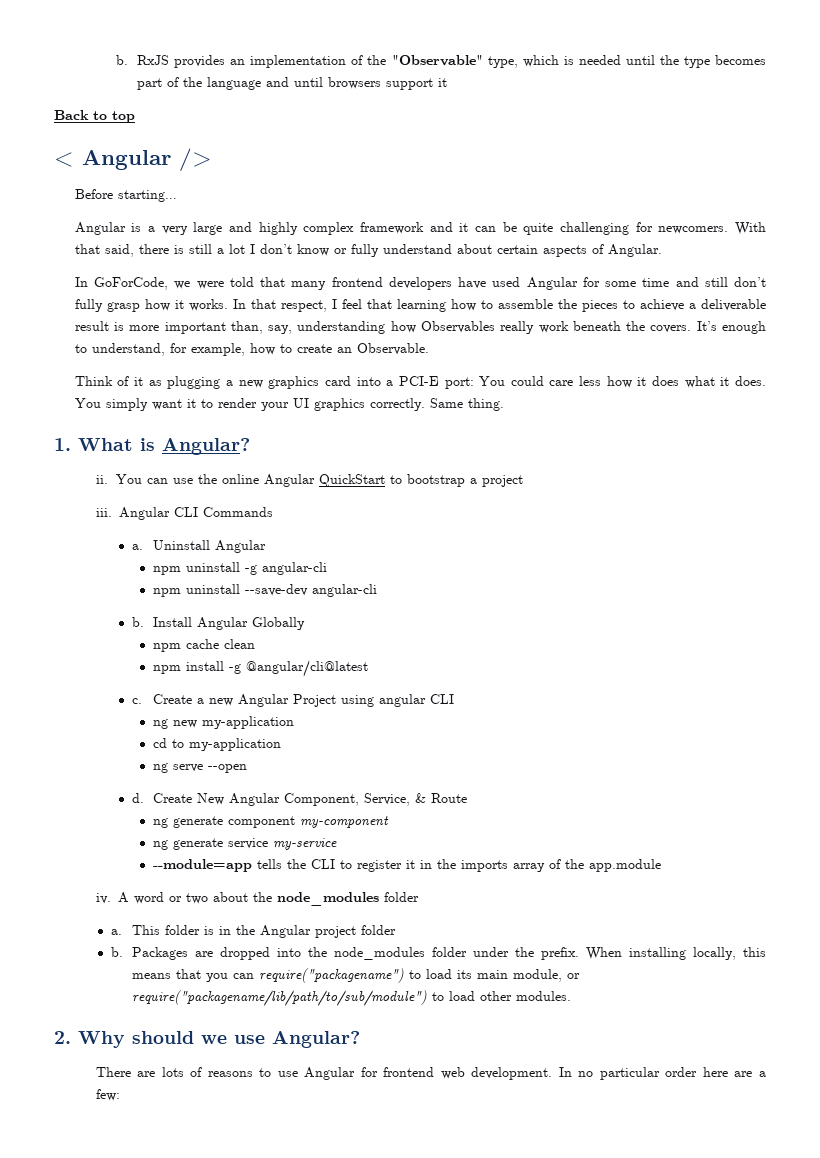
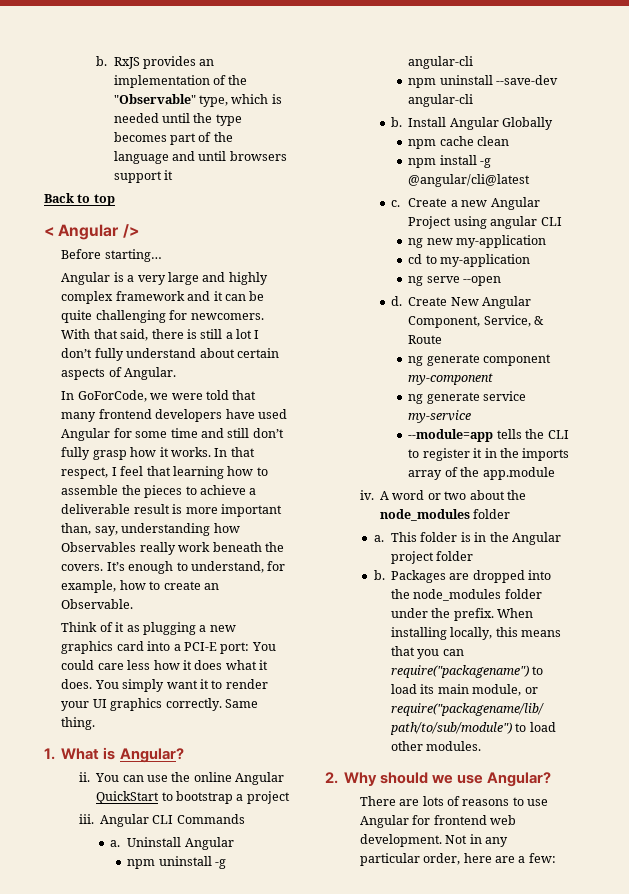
[296,244,347,256] know or -> (93, 353) none
[558,1067,698,1080] In no particular order -> [445,834,508,847] [359,853,461,866] Not in any particular order,

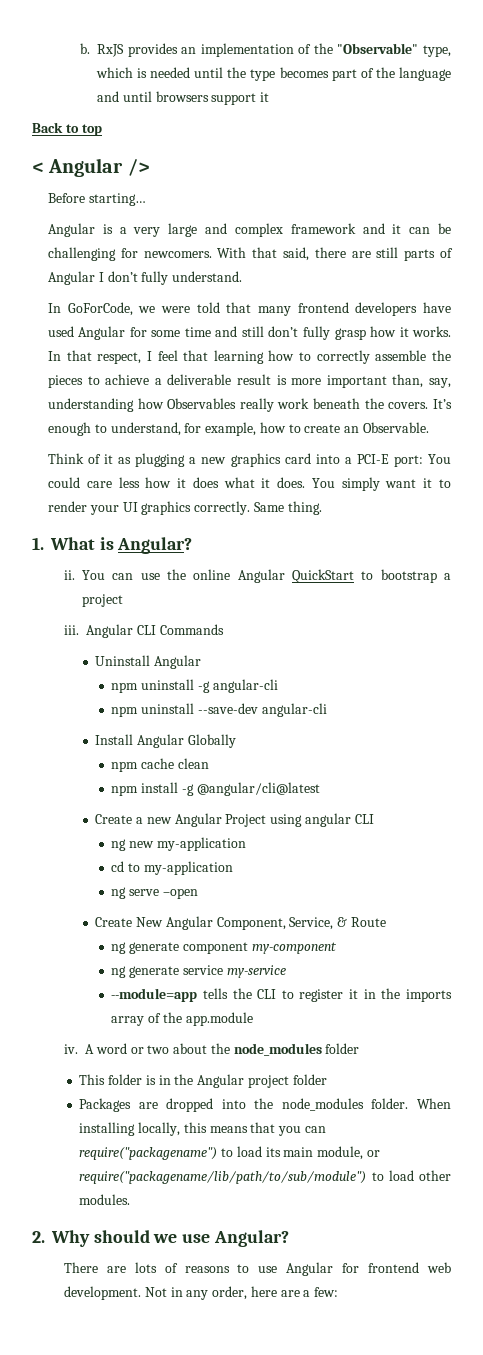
[228,272,268,285] highly -> (228, 228) none
[61,310,93,323] quite -> (452, 228) none
[186,329,260,339] [61,348,279,361] [61,367,177,380] is still a lot I don’t fully understand about certain aspects of Angular. -> [351,247,453,261] [47,271,243,285] are still parts of Angular I don’t fully understand.
(268, 471) none -> [316,350,370,364] correctly
[110,840,121,847] a. -> (224, 629) none
[391,117,403,127] b. -> (327, 710) none
[391,200,401,207] c. -> (320, 789) none
[463,276,502,286] [391,296,403,306] --open // d. -> [162,888,198,899] –open //
[373,535,384,542] a. -> (360, 1048) none
[373,570,385,580] b. -> (327, 1079) none
[504,589,542,599] [391,608,494,621] folder under the prefix. -> [371,1098,409,1109] folder.
[359,853,420,866] particular -> (209, 1295) none

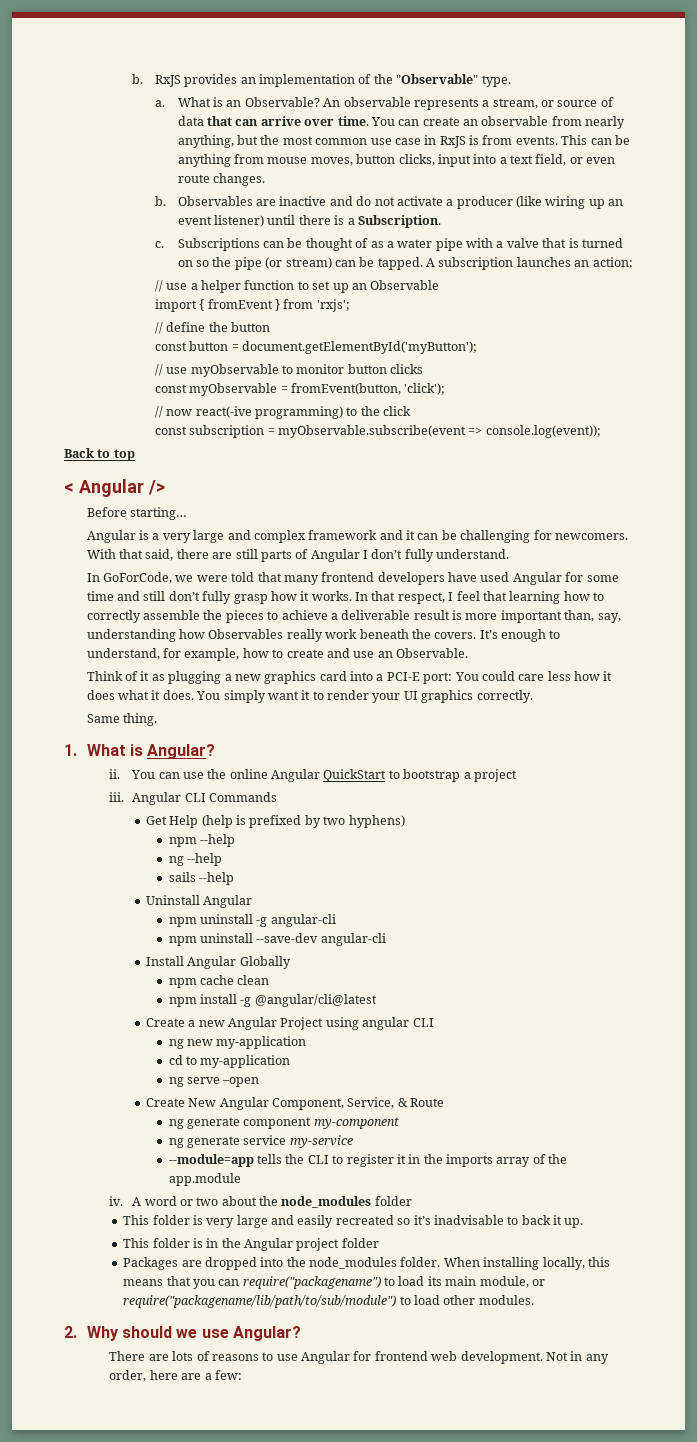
[423,45,452,57] [95,67,451,81] [96,91,270,105] type, which is needed until the type becomes part of the language and until browsers support it -> [481,75,511,87] [154,97,614,110] [177,116,626,129] [177,135,630,148] [177,154,616,167] [177,173,266,186] [154,196,624,209] [177,215,441,228] [154,238,623,251] [177,257,633,270] [154,280,440,293] [154,299,350,312] [154,322,271,334] [154,341,478,354] [154,364,424,377] [154,383,446,396] [154,406,412,419] [154,425,601,438] type. // a. What is an Observable? An observable represents a stream, or source of data that can arrive over time. You can create an observable from nearly anything, but the most common use case in RxJS is from events. This can be anything from mouse moves, button clicks, input into a text field, or even route changes. // b. Observables are inactive and do not activate a producer (like wiring up an event listener) until there is a Subscription. // c. Subscriptions can be thought of as a water pipe with a valve that is turned on so the pipe (or stream) can be tapped. A subscription launches an action: // // use a helper function to set up an Observable // import { fromEvent } from 'rxjs'; // // define the button // const button = document.getElementById('myButton'); // // use myObservable to monitor button clicks // const myObservable = fromEvent(button, 'click'); // // now react(-ive programming) to the click // const subscription = myObservable.subscribe(event => console.log(event));
(341, 428) none -> [326,648,375,658] and use
(251, 508) none -> (533, 696) //
(224, 629) none -> [145,815,405,828] [168,834,236,847] [168,853,223,866] [168,872,235,885] // Get Help (help is prefixed by two hyphens) // npm --help // ng --help // sails --help
(360, 1048) none -> [123,1215,584,1228] // This folder is very large and easily recreated so it’s inadvisable to back it up.

